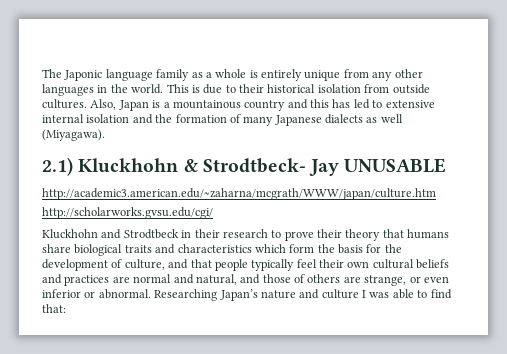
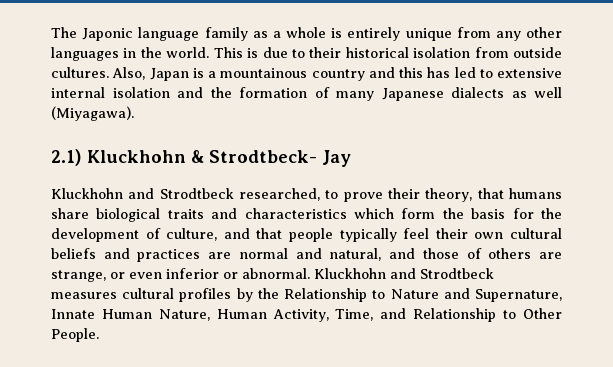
[344,158,447,173] [42,188,436,200] [42,207,213,219] [42,229,268,239] UNUSABLE // http://academic3.american.edu/~zaharna/mcgrath/WWW/japan/culture.htm // http://scholarworks.gvsu.edu/cgi/ // Kluckhohn and Strodtbeck in their research -> [51,188,320,201] // Kluckhohn and Strodtbeck researched,
[345,229,381,241] theory -> [425,188,473,202] theory,
[154,289,452,301] [42,304,66,313] Researching Japan’s nature and culture I was able to find that: -> [314,268,494,279] [51,288,562,302] [51,308,563,322] [51,328,99,342] Kluckhohn and Strodtbeck measures cultural profiles by the Relationship to Nature and Supernature, Innate Human Nature, Human Activity, Time, and Relationship to Other People.

